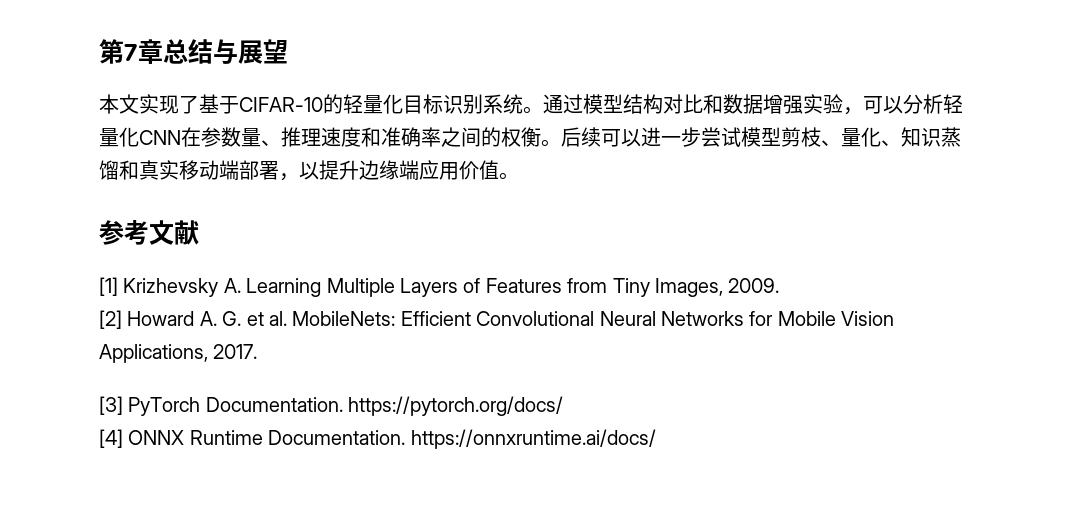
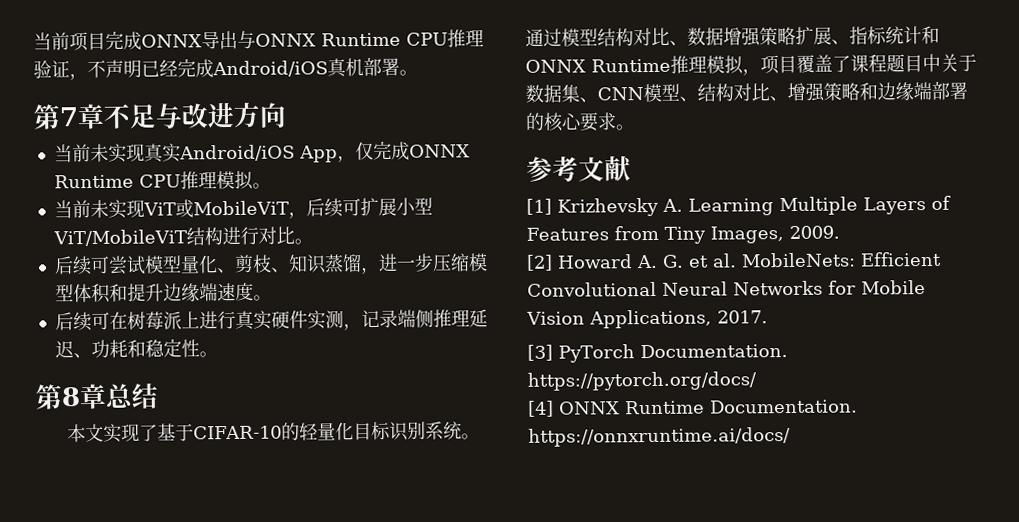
[99,39,138,64] 第7 -> [33,29,484,52] [33,57,418,81] [33,102,287,130] [53,140,470,163] [53,170,271,190] [53,197,433,219] [52,226,313,247] [53,253,488,276] [54,282,272,304] [54,309,488,332] [54,338,218,359] [35,384,81,410] 当前项目完成ONNX导出与ONNX Runtime CPU推理验证，不声明已经完成Android/iOS真机部署。 // 第7章不足与改进方向 // 当前未实现真实Android/iOS App，仅完成ONNX Runtime CPU推理模拟。 // 当前未实现ViT或MobileViT，后续可扩展小型ViT/MobileViT结构进行对比。 // 后续可尝试模型量化、剪枝、知识蒸馏，进一步压缩模型体积和提升边缘端速度。 // 后续可在树莓派上进行真实硬件实测，记录端侧推理延迟、功耗和稳定性。 // 第8
[213,39,288,64] 与展望 -> (159, 396) none
[703,94,723,114] 和 -> [669,40,688,46] 、
[803,94,963,115] [99,127,961,147] [99,160,499,181] 实验，可以分析轻量化CNN在参数量、推理速度和准确率之间的权衡。后续可以进一步尝试模型剪枝、量化、知识蒸馏和真实移动端部署，以提升边缘端应用价值 -> [759,25,940,46] [525,53,977,76] [525,81,968,103] [525,112,617,132] 策略扩展、指标统计和ONNX Runtime推理模拟，项目覆盖了课程题目中关于数据集、CNN模型、结构对比、增强策略和边缘端部署的核心要求

